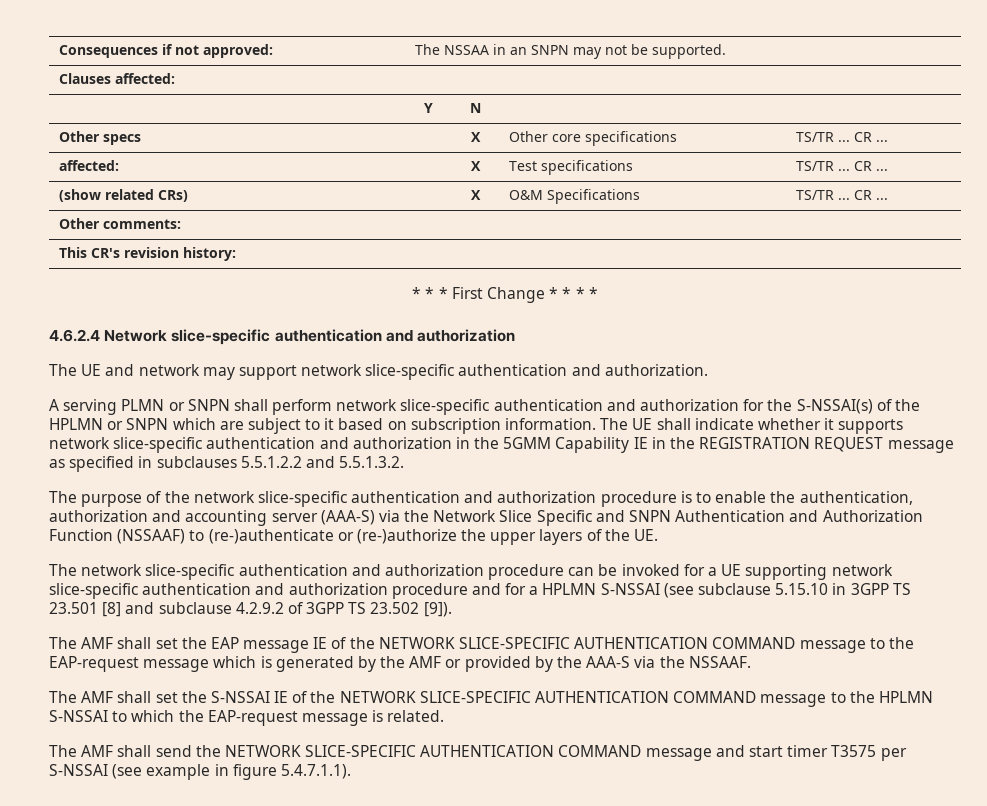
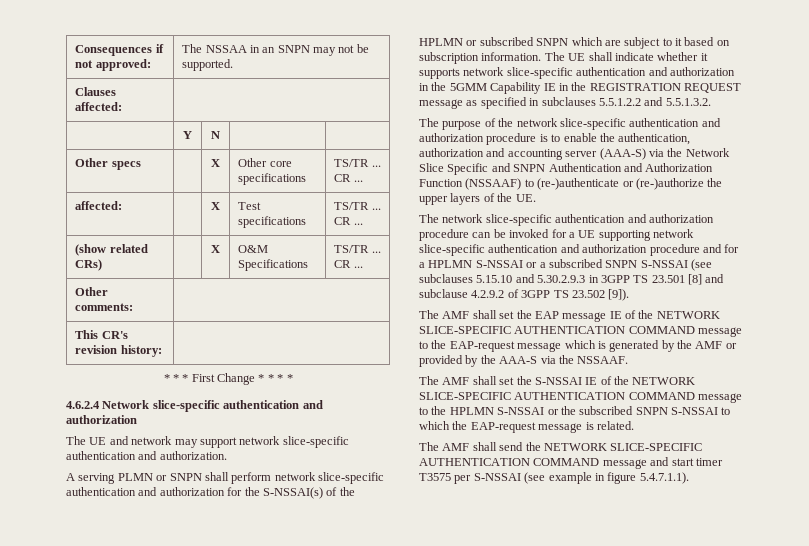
(124, 425) none -> [479,37,534,46] subscribed
[663,583,829,598] (see subclause 5.15.10 -> [526,259,712,271] [419,274,586,283] or a subscribed SNPN S-NSSAI (see subclauses 5.15.10 and 5.30.2.9.3
(108, 716) none -> [547,406,718,415] or the subscribed SNPN S-NSSAI

